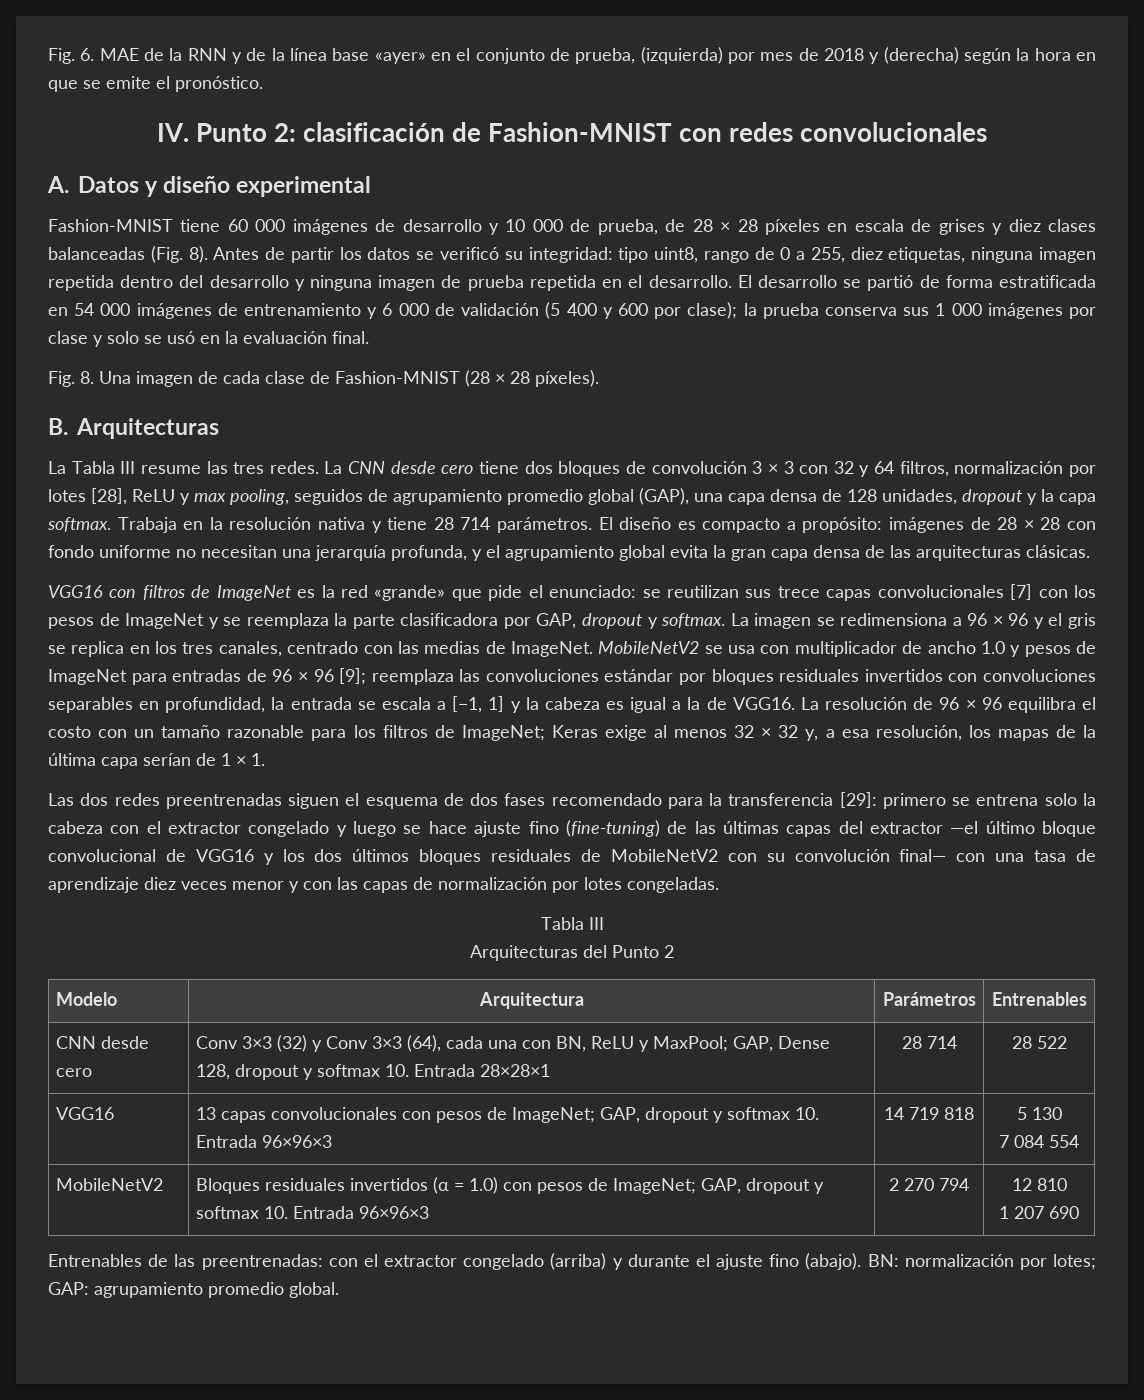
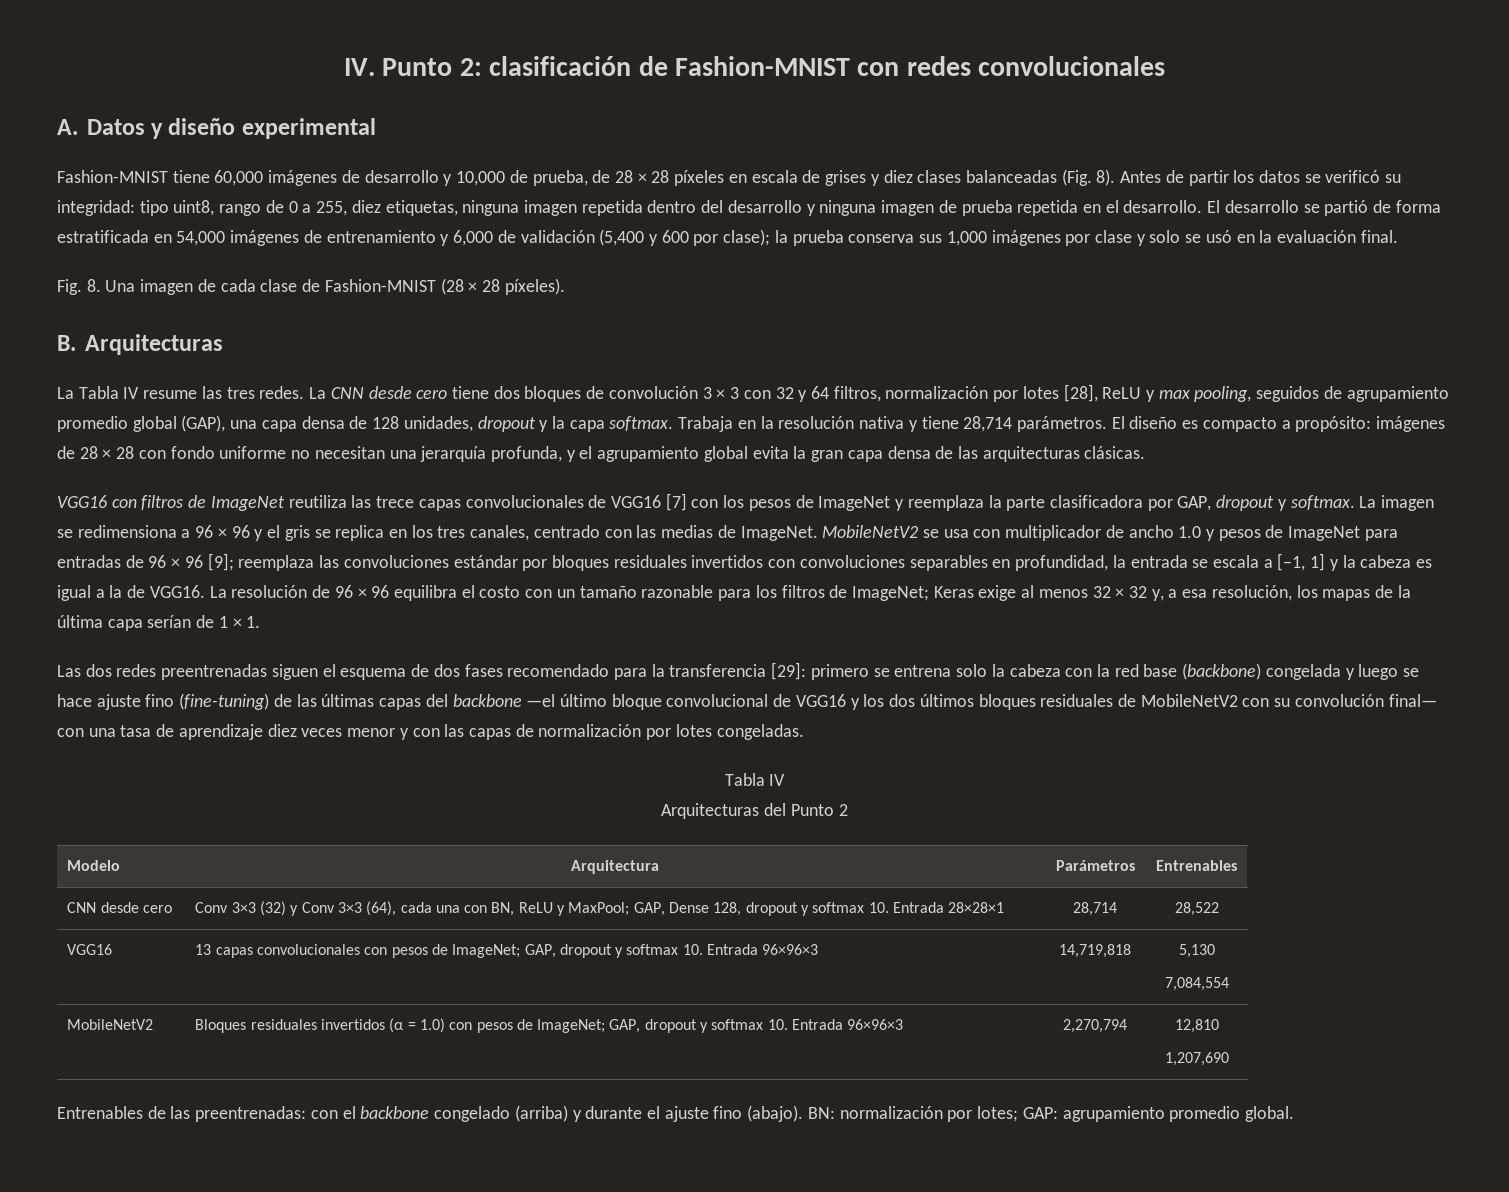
[48,47,1097,64] [48,76,263,92] Fig. 6. MAE de la RNN y de la línea base «ayer» en el conjunto de prueba, (izquierda) por mes de 2018 y (derecha) según la hora en que se emite el pronóstico. // -> (343, 67) none
[227,219,286,232] 60 000 -> [214,170,264,186] 60,000
[505,219,563,232] 10 000 -> [456,171,506,186] 10,000
[74,303,131,316] 54 000 -> [176,231,226,246] 54,000
[382,302,597,319] 6 000 de validación (5 400 -> [453,229,645,246] 6,000 de validación (5,400
[935,303,982,316] 1 000 -> [946,231,987,246] 1,000
[120,461,136,474] III -> [123,387,140,399] IV
[433,517,491,530] 28 714 -> [963,416,1013,432] 28,714
[297,585,772,601] es la red «grande» que pide el enunciado: se reutilizan sus -> [288,495,372,508] reutiliza las
(1004, 591) none -> [588,495,661,508] de VGG16
[223,617,242,626] se -> (905, 505) none
[146,821,330,837] el extractor congelado -> [1096,663,1341,680] la red base (backbone) congelada
[869,822,943,834] extractor -> [452,694,522,707] backbone
[588,917,604,930] III -> [769,774,786,786] IV
[901,1036,957,1049] [1011,1036,1067,1049] 28 714 | 28 522 -> [1073,902,1117,916] [1174,902,1219,916] 28,714 | 28,522
[884,1107,974,1120] [1016,1107,1062,1120] [999,1135,1079,1148] 14 719 818 | 5 130 // 7 084 554 -> [1059,944,1131,958] [1178,944,1215,958] [1164,977,1229,991] 14,719,818 | 5,130 // 7,084,554
[889,1178,969,1191] [1011,1178,1067,1191] [999,1206,1079,1219] 2 270 794 | 12 810 // 1 207 690 -> [1063,1019,1127,1033] [1174,1019,1219,1033] [1164,1052,1229,1066] 2,270,794 | 12,810 // 1,207,690
[384,1255,458,1267] extractor -> [360,1106,430,1119] backbone

